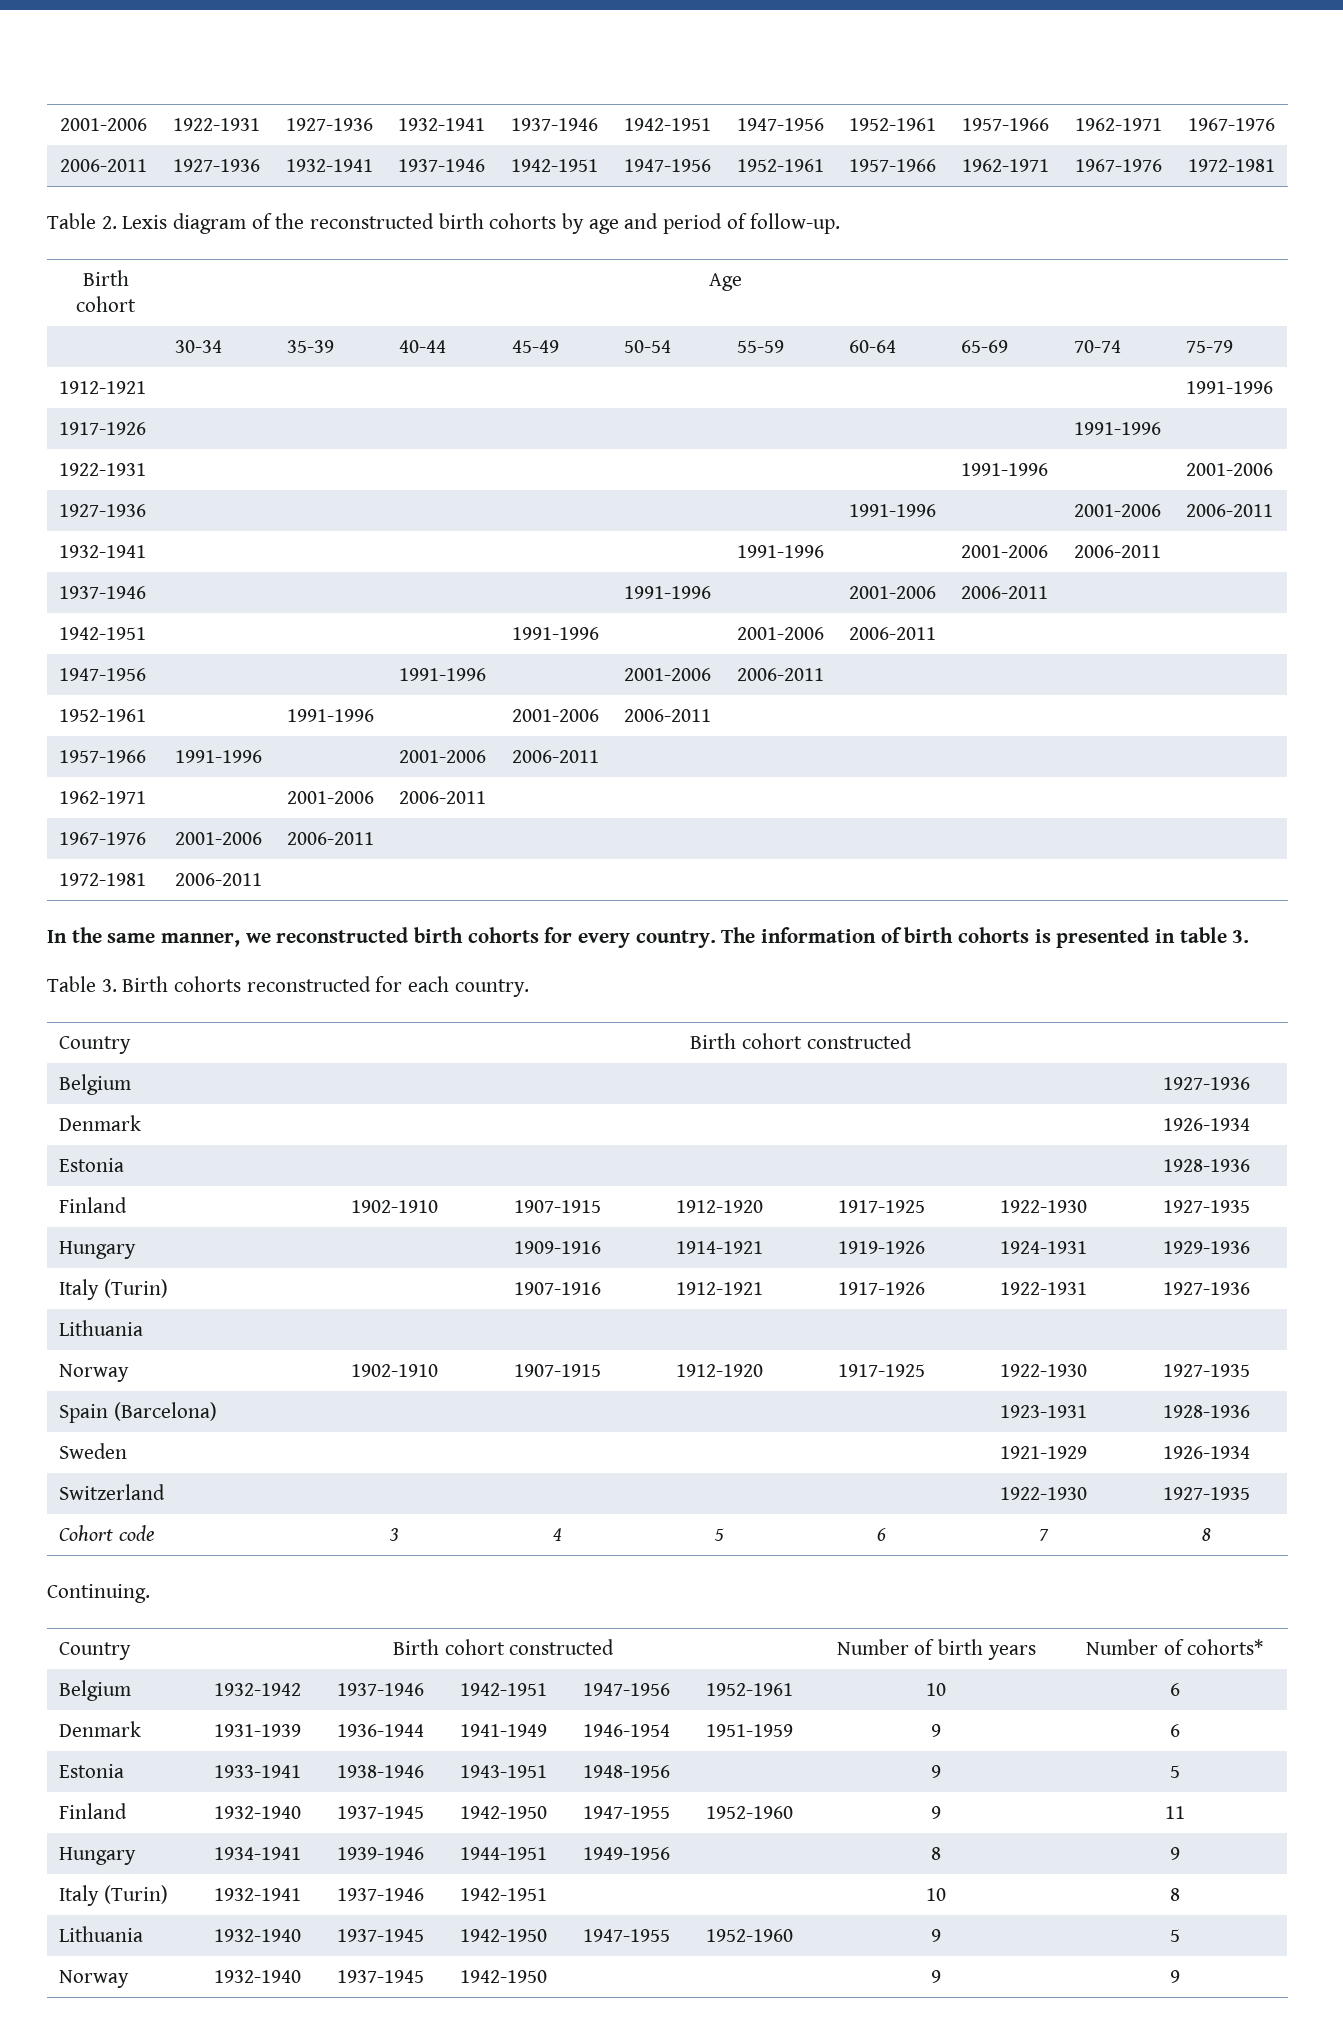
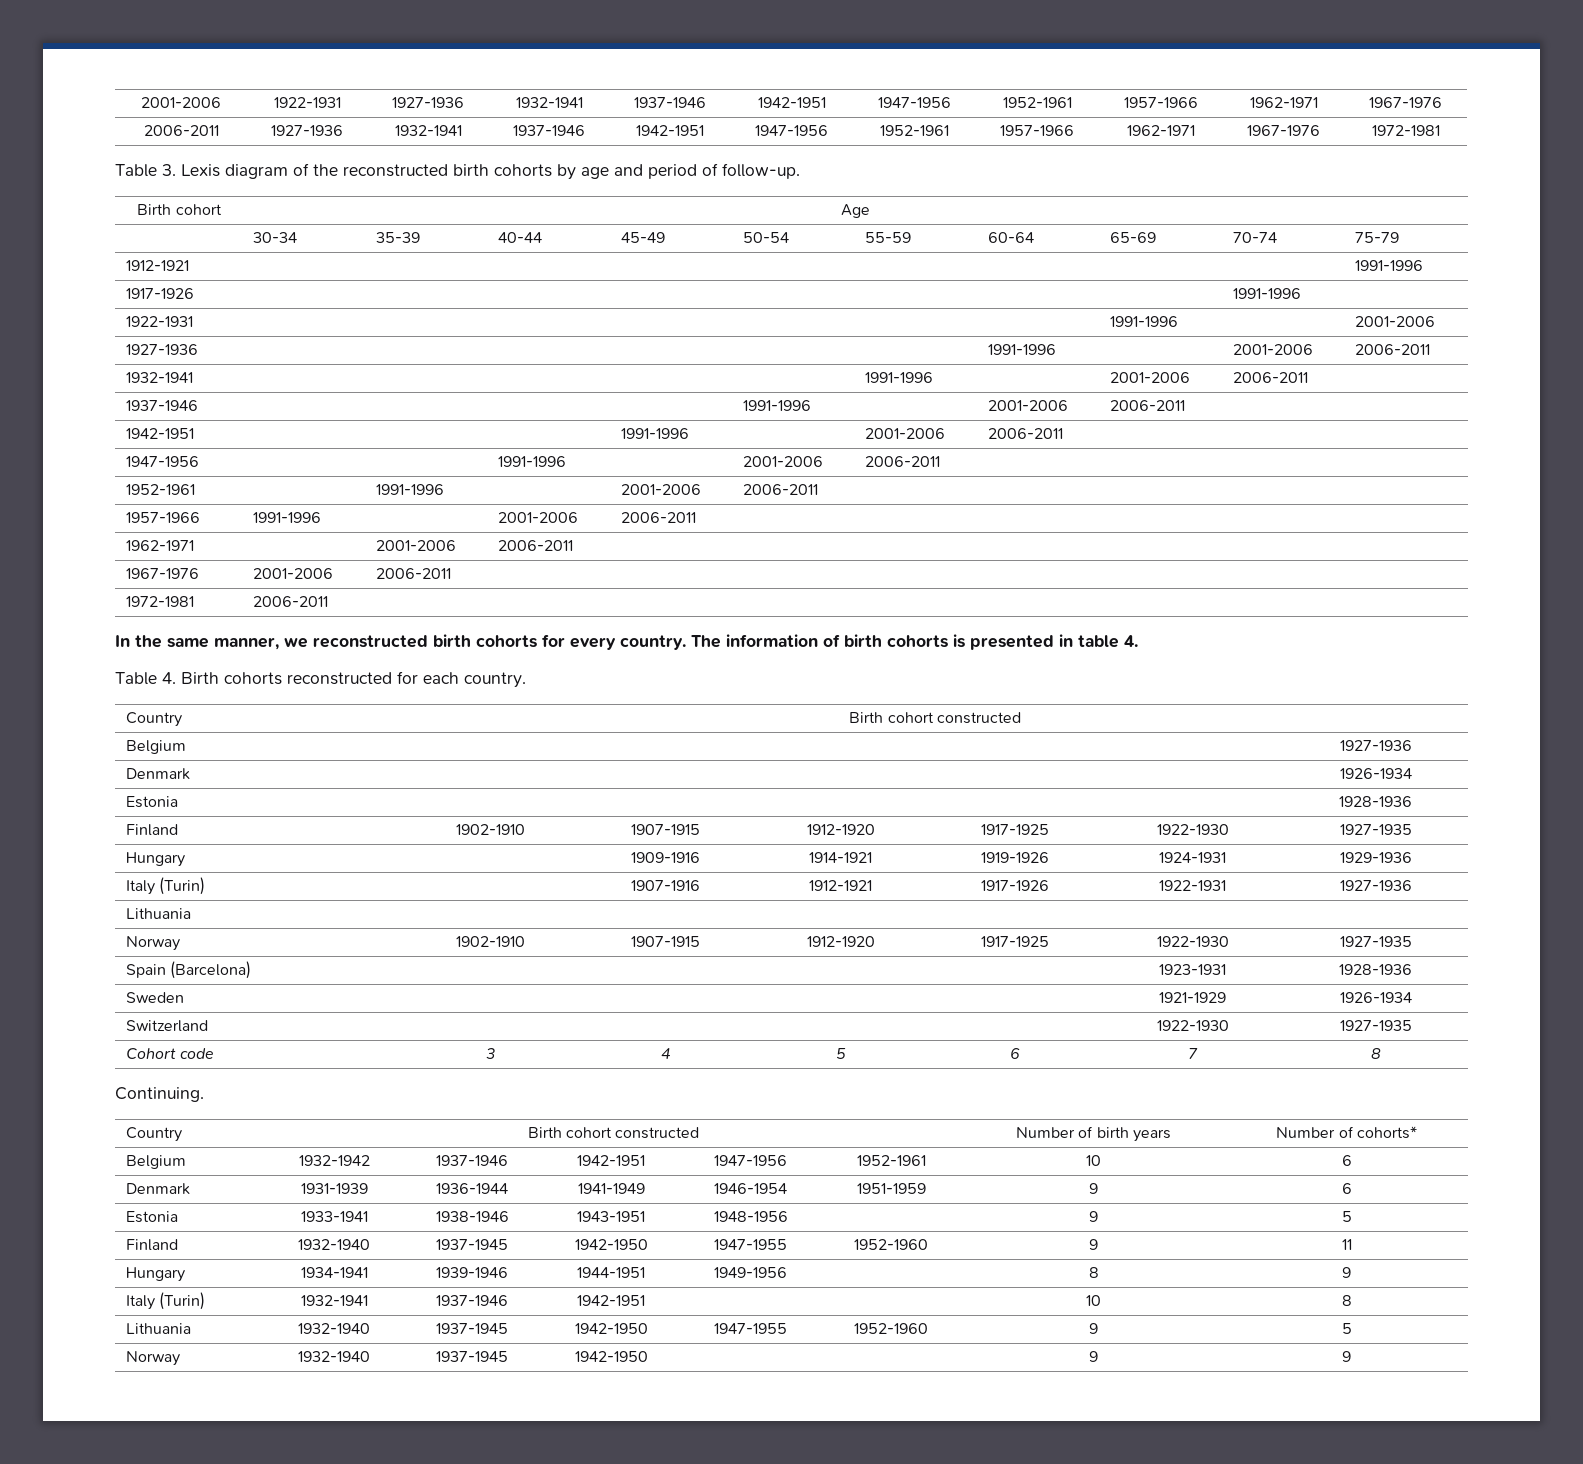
[101,216,117,229] 2. -> [162,164,176,176] 3.
[1232,930,1250,943] [47,976,117,992] 3. // Table 3. -> [1124,635,1138,647] [115,672,176,685] 4. // Table 4.

